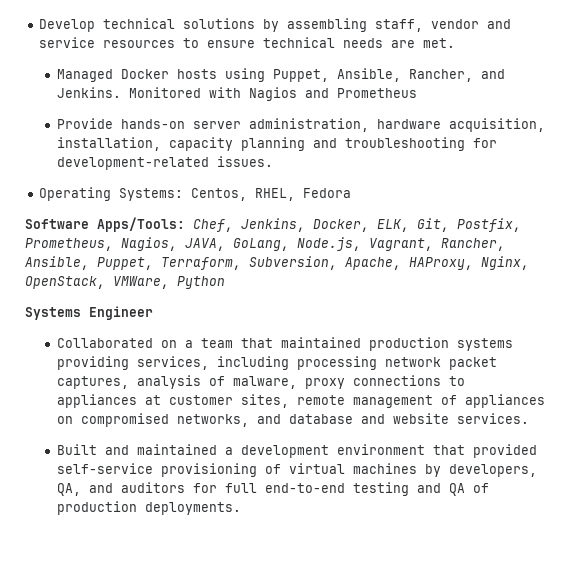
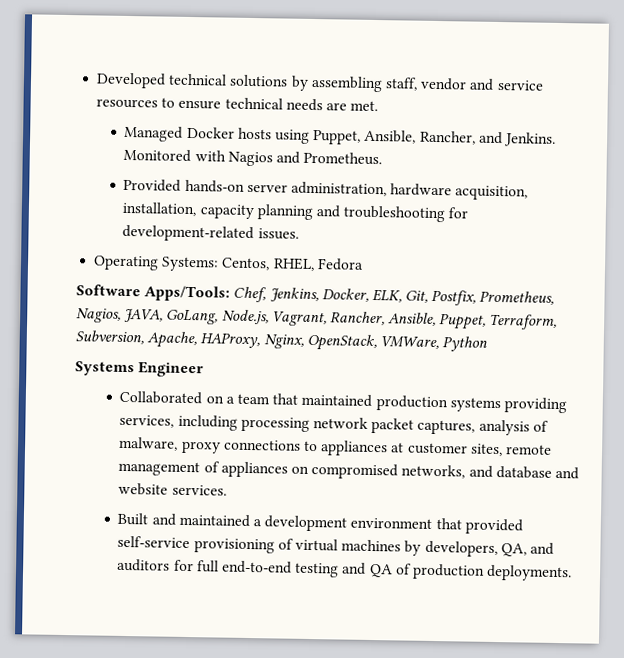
[39,19,96,32] Develop -> [96,72,167,89] Developed
[336,88,417,98] [56,118,113,129] Prometheus // Provide -> [303,151,383,166] [123,178,182,192] Prometheus. // Provided

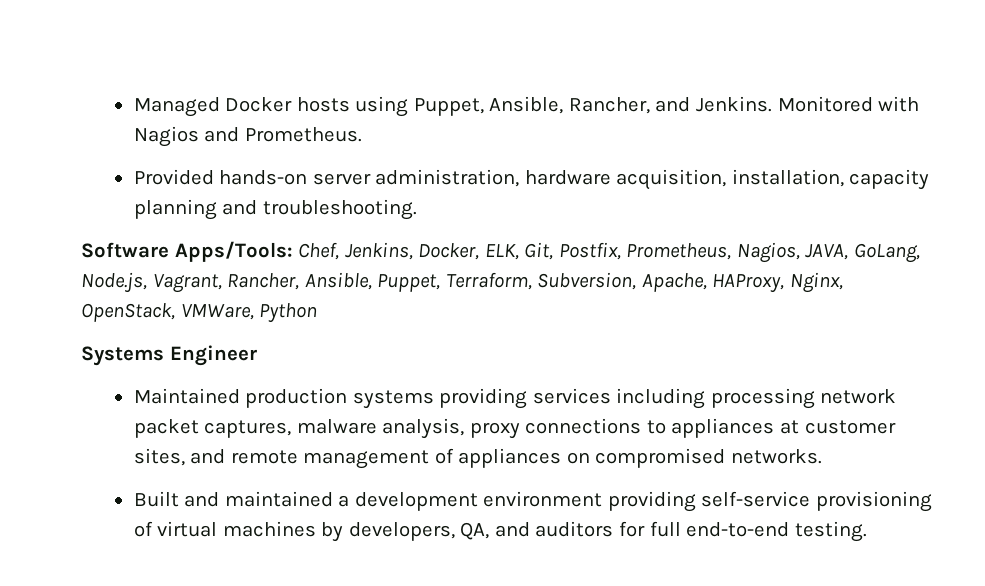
[96,72,544,93] [96,97,379,112] Developed technical solutions by assembling staff, vendor and service resources to ensure technical needs are met. // -> (133, 107) none
[343,205,469,223] [122,224,299,243] [93,255,364,272] troubleshooting for development-related issues. // Operating Systems: Centos, RHEL, Fedora -> [262,199,417,220] troubleshooting.
[119,390,373,407] Collaborated on a team that maintained -> [133,388,240,404] Maintained
[119,414,175,428] services, -> [532,388,611,404] services
[478,419,549,436] [119,436,179,451] analysis of malware, -> [296,418,465,439] malware analysis,
(503, 450) none -> [190,449,226,464] and
[401,464,579,480] [118,482,227,496] networks, and database and website services. -> [730,449,822,464] networks.
[435,518,523,535] that provided -> [607,491,696,512] providing
[294,562,573,582] testing and QA of production deployments. -> [794,521,867,542] testing.

